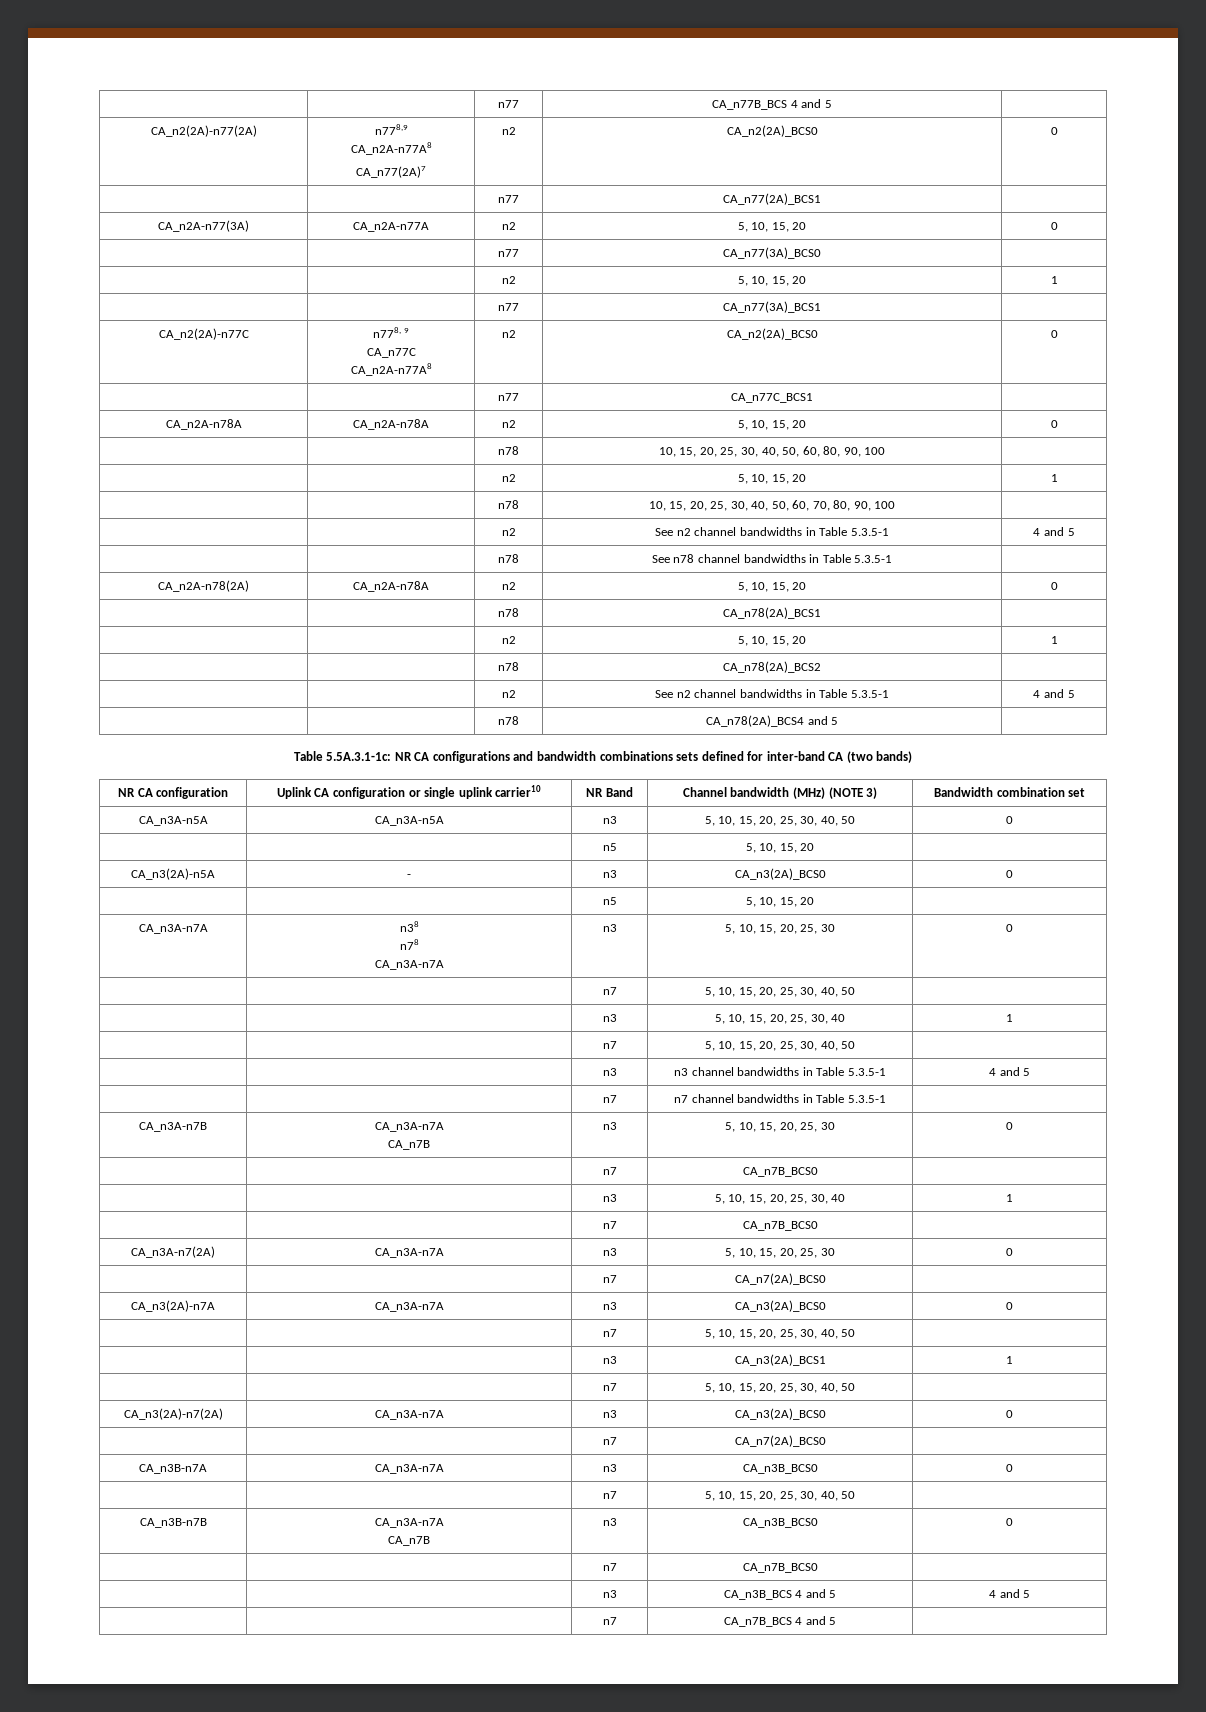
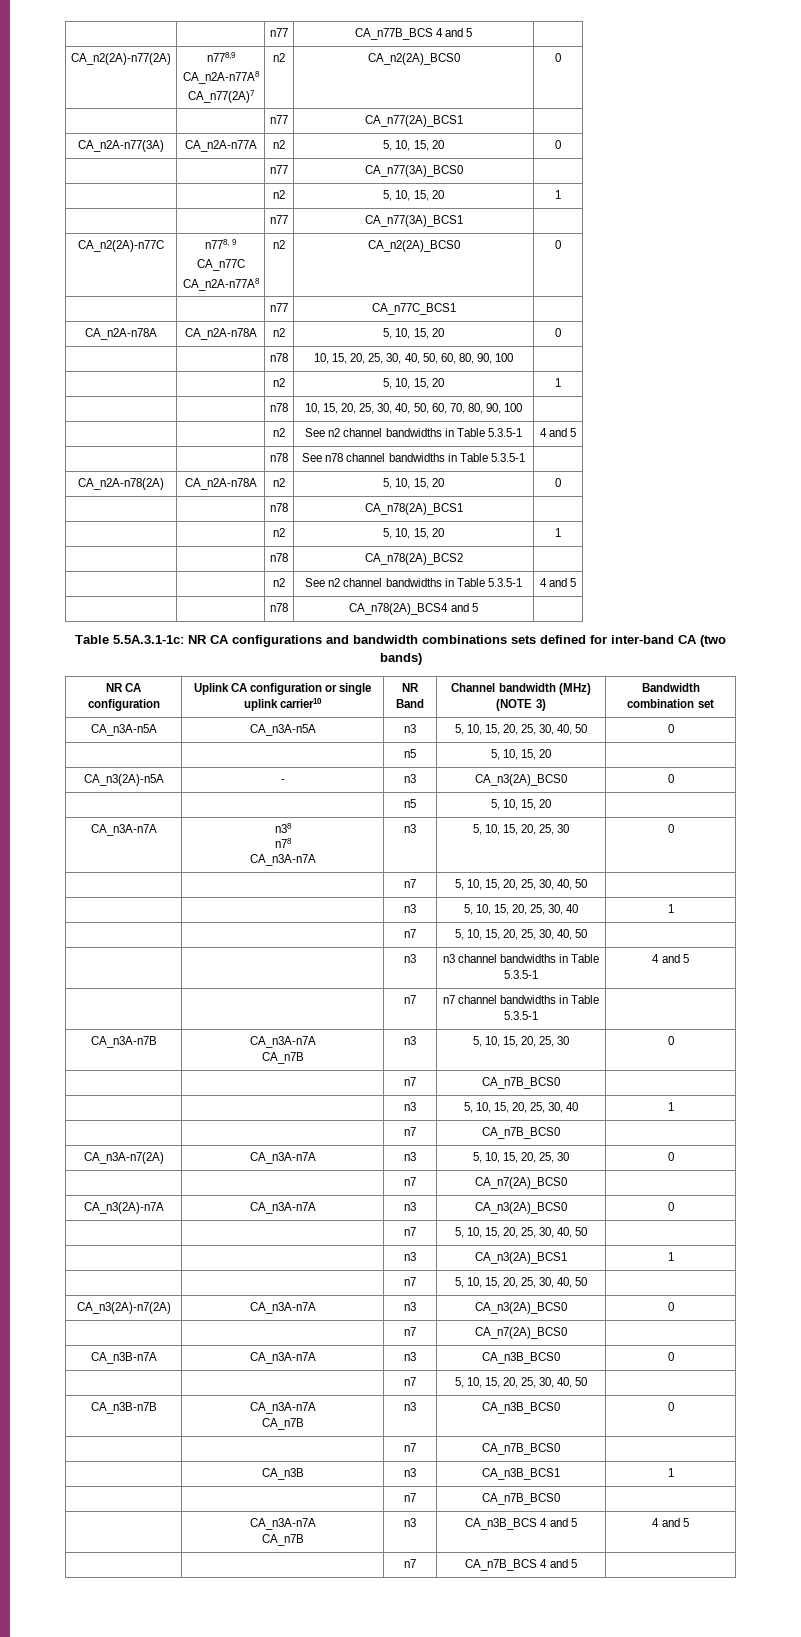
(818, 1568) none -> [261,1468,304,1480] [404,1468,416,1477] [481,1468,560,1480] [667,1468,674,1477] [404,1493,416,1502] [481,1493,560,1505] [249,1518,316,1530] [261,1534,304,1546] CA_n3B | n3 | CA_n3B_BCS1 | 1 // | | n7 | CA_n7B_BCS0 | // | CA_n3A-n7A // CA_n7B

